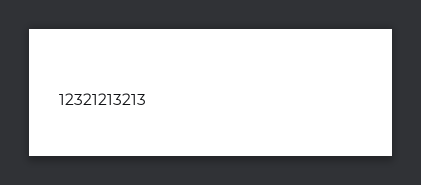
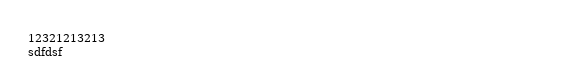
(146, 99) none -> [28,47,63,56] // sdfdsf

